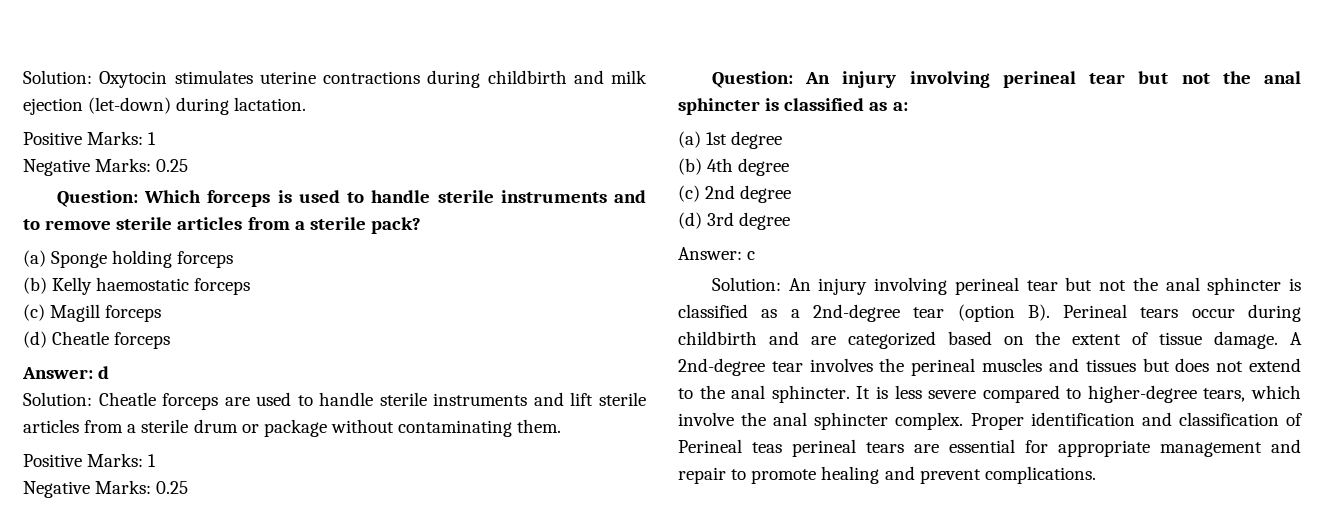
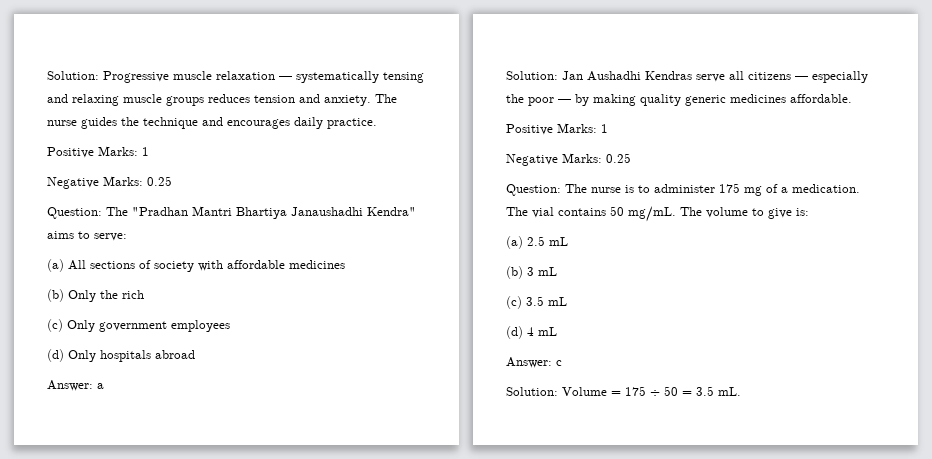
[23,70,647,88] [23,97,307,115] [23,131,157,145] [23,158,189,176] [56,190,646,207] [23,217,421,234] [23,250,234,268] [23,277,251,295] [23,304,162,322] [23,331,171,349] [22,366,110,379] [23,392,646,410] [23,419,562,437] [23,453,157,467] [23,480,189,498] [711,71,1301,88] [678,98,908,115] [678,131,783,149] [678,158,790,176] [678,185,792,203] [678,212,791,230] Solution: Oxytocin stimulates uterine contractions during childbirth and milk ejection (let-down) during lactation. // Positive Marks: 1 // Negative Marks: 0.25 // Question: Which forceps is used to handle sterile instruments and to remove sterile articles from a sterile pack? // (a) Sponge holding forceps // (b) Kelly haemostatic forceps // (c) Magill forceps // (d) Cheatle forceps // Answer: d // Solution: Cheatle forceps are used to handle sterile instruments and lift sterile articles from a sterile drum or package without contaminating them. // Positive Marks: 1 // Negative Marks: 0.25 // Question: An injury involving perineal tear but not the anal sphincter is classified as a: // (a) 1st degree // (b) 4th degree // (c) 2nd degree // (d) 3rd degree -> [47,71,424,83] [47,94,397,106] [47,117,377,129] [47,146,149,158] [47,176,172,189] [47,206,416,219] [47,231,127,241] [47,259,345,272] [47,289,144,302] [47,319,230,332] [47,349,195,362] [47,380,104,391] [506,71,868,83] [506,94,852,106] [506,123,608,135] [506,153,631,166] [506,183,860,196] [506,206,809,222] [506,236,568,249] [506,266,557,279] [506,296,567,309] [506,326,557,339] Solution: Progressive muscle relaxation — systematically tensing and relaxing muscle groups reduces tension and anxiety. The nurse guides the technique and encourages daily practice. // Positive Marks: 1 // Negative Marks: 0.25 // Question: The "Pradhan Mantri Bhartiya Janaushadhi Kendra" aims to serve: // (a) All sections of society with affordable medicines // (b) Only the rich // (c) Only government employees // (d) Only hospitals abroad // Answer: a // Solution: Jan Aushadhi Kendras serve all citizens — especially the poor — by making quality generic medicines affordable. // Positive Marks: 1 // Negative Marks: 0.25 // Question: The nurse is to administer 175 mg of a medication. The vial contains 50 mg/mL. The volume to give is: // (a) 2.5 mL // (b) 3 mL // (c) 3.5 mL // (d) 4 mL
[788,277,1301,295] [678,304,1301,322] [678,331,1302,349] [678,358,1301,376] [678,385,1301,403] [678,412,1302,430] [678,439,1301,457] [678,466,1096,484] An injury involving perineal tear but not the anal sphincter is classified as a 2nd-degree tear (option B). Perineal tears occur during childbirth and are categorized based on the extent of tissue damage. A 2nd-degree tear involves the perineal muscles and tissues but does not extend to the anal sphincter. It is less severe compared to higher-degree tears, which involve the anal sphincter complex. Proper identification and classification of Perineal teas perineal tears are essential for appropriate management and repair to promote healing and prevent complications. -> [562,386,741,396] Volume = 175 ÷ 50 = 3.5 mL.

